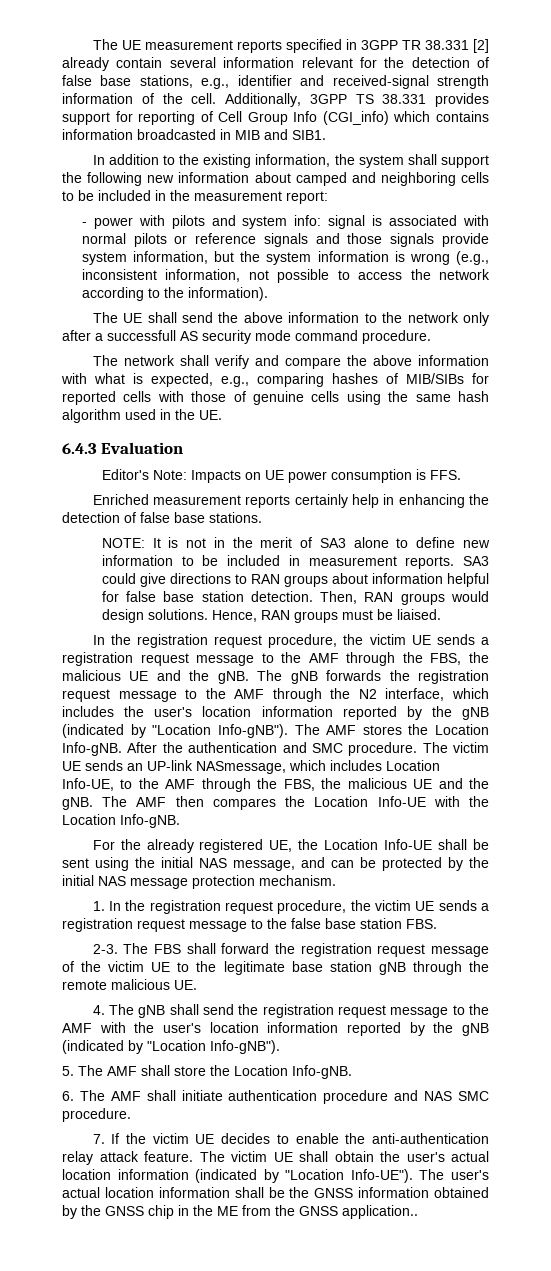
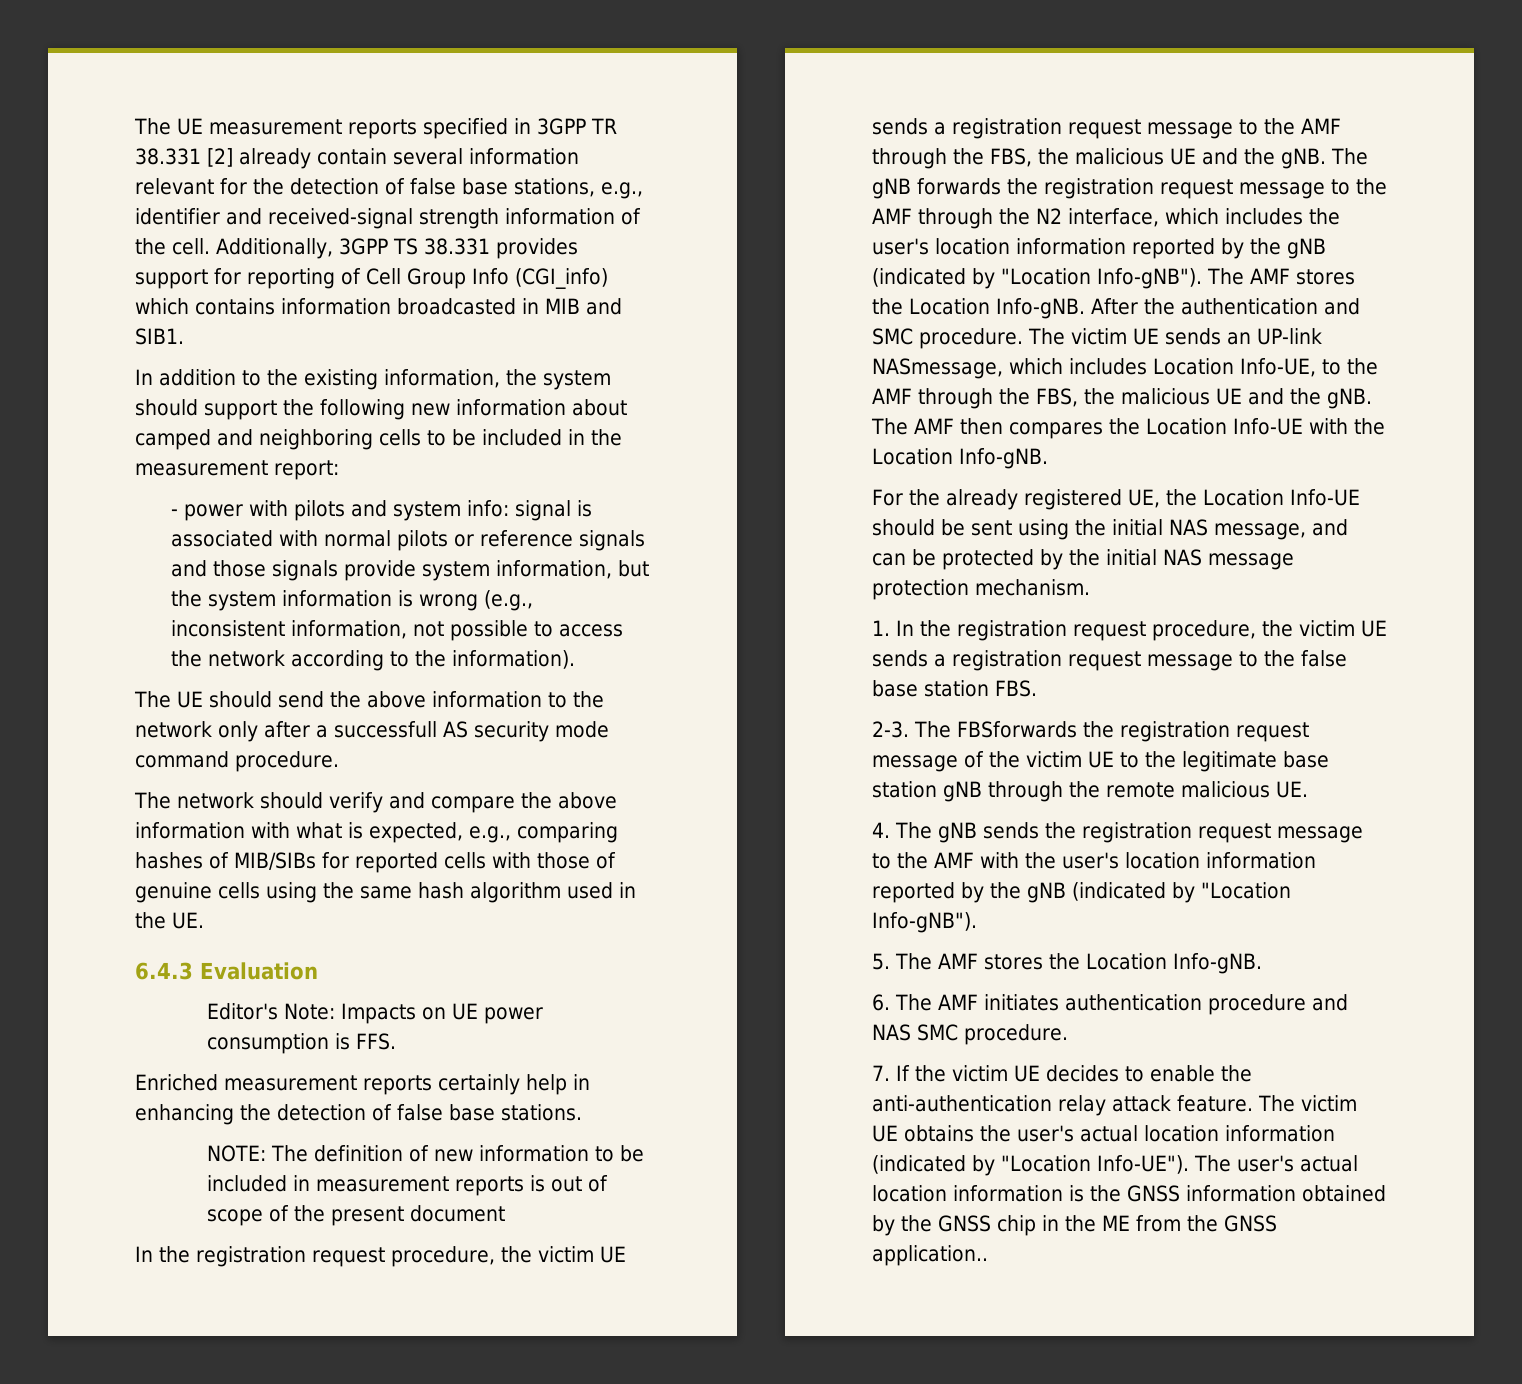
[407,154,437,165] shall -> [135,399,198,416] should
[147,312,177,323] shall -> [209,691,272,708] should
[179,355,209,366] shall -> [260,792,323,809] should
[152,537,456,548] It is not in the merit of SA3 alone to define -> [270,1145,429,1162] The definition of
[405,556,489,569] [101,573,489,587] [101,591,489,605] [101,609,441,623] reports. SA3 could give directions to RAN groups about information helpful for false base station detection. Then, RAN groups would design solutions. Hence, RAN groups must be liaised. -> [454,1175,608,1196] [206,1205,505,1226] reports is out of scope of the present document
[438,839,468,850] shall -> [872,519,935,536] should
[153,943,270,954] FBS shall forward -> [957,721,1077,738] FBSforwards
[169,1004,234,1015] shall send -> [983,822,1039,839] sends
[141,1065,206,1076] shall store -> [984,954,1043,970] stores
[146,1090,223,1101] shall initiate -> [984,994,1059,1011] initiates
[299,1151,374,1162] shall obtain -> [904,1125,974,1142] obtains
[234,1187,285,1198] shall be -> [1069,1185,1084,1202] is

